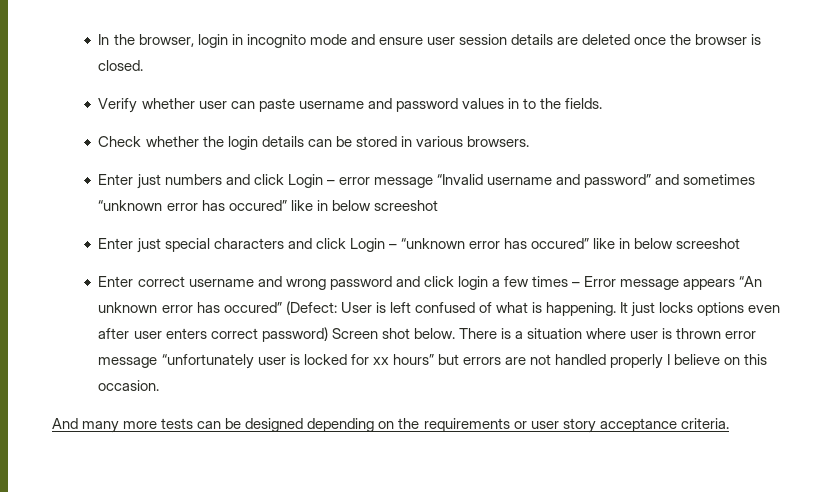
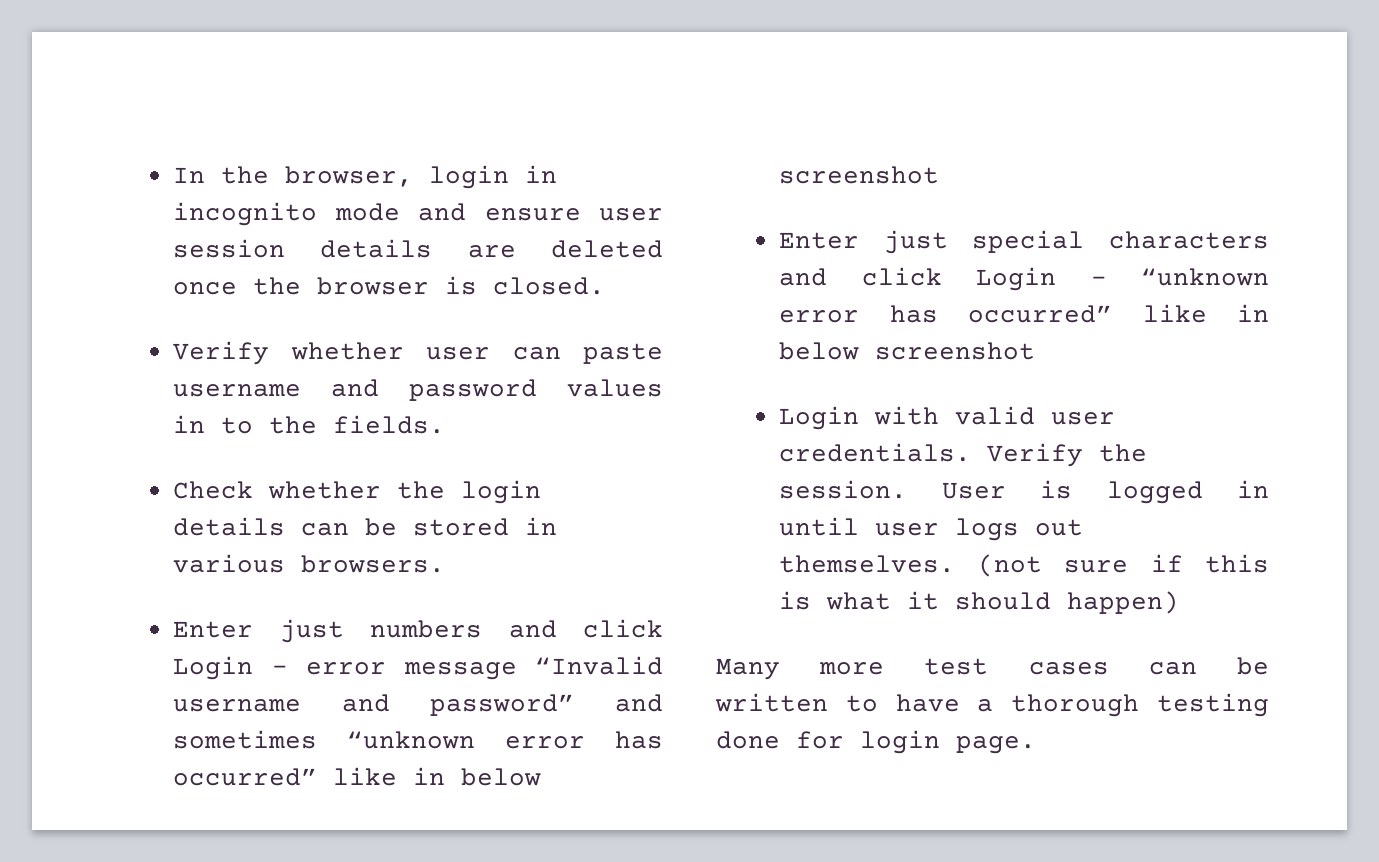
[228,200,438,211] occured” like in below screeshot -> [173,767,542,786] [779,166,940,184] occurred” like in below screenshot
[531,238,741,249] [98,276,763,290] [98,301,781,317] [98,327,757,342] [98,354,768,369] [98,380,160,391] [52,418,729,433] occured” like in below screeshot // Enter correct username and wrong password and click login a few times – Error message appears “An unknown error has occured” (Defect: User is left confused of what is happening. It just locks options even after user enters correct password) Screen shot below. There is a situation where user is thrown error message “unfortunately user is locked for xx hours” but errors are not handled properly I believe on this occasion. // And many more tests can be designed depending on the requirements or user story acceptance criteria. -> [968,304,1269,323] [779,342,1036,360] [779,406,1116,430] [779,443,1148,467] [779,480,1269,504] [779,517,1084,541] [779,554,1269,577] [779,591,1180,614] [716,657,1269,680] [715,693,1269,717] [716,730,1036,754] occurred” like in below screenshot // Login with valid user credentials. Verify the session. User is logged in until user logs out themselves. (not sure if this is what it should happen) // Many more test cases can be written to have a thorough testing done for login page.

